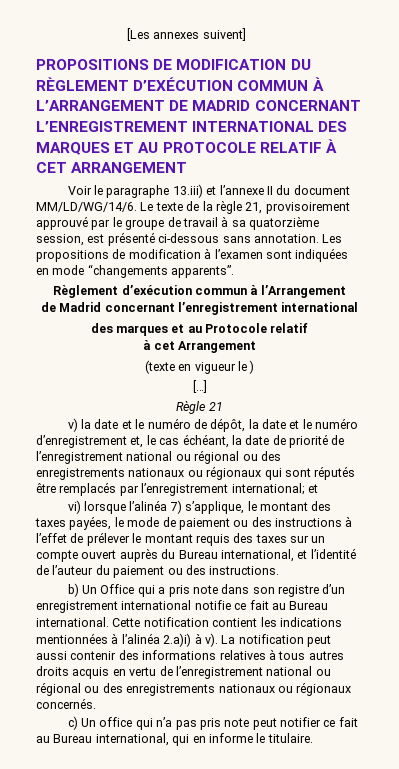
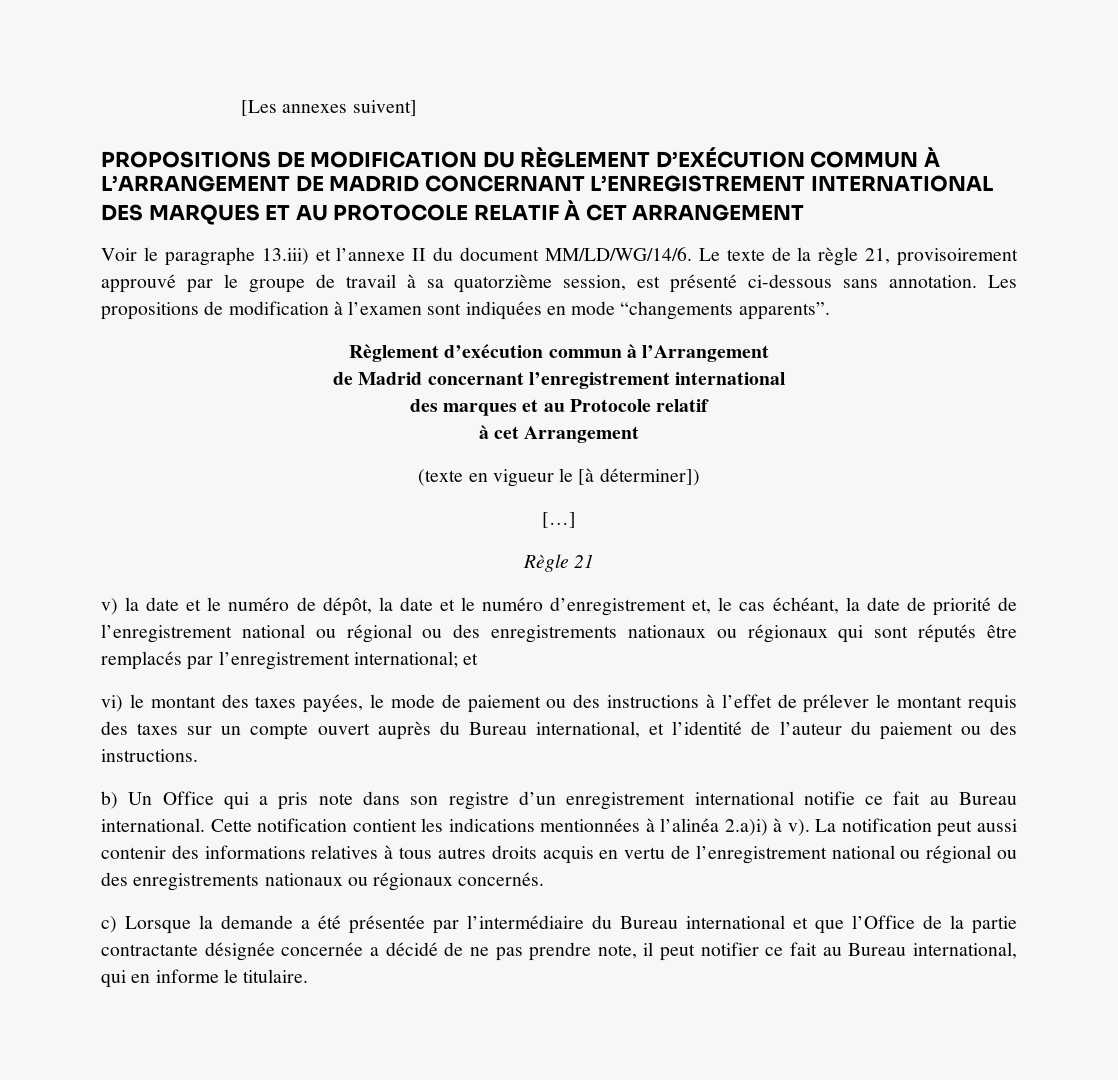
[249,360,255,374] ) -> [578,468,700,486] [à déterminer])
[84,500,245,514] lorsque l’alinéa 7) s’applique, -> (123, 703) none
[81,717,250,730] Un office qui n’a pas pris note -> [125,915,1017,934] [101,942,654,961] Lorsque la demande a été présentée par l’intermédiaire du Bureau international et que l’Office de la partie contractante désignée concernée a décidé de ne pas prendre note, il

